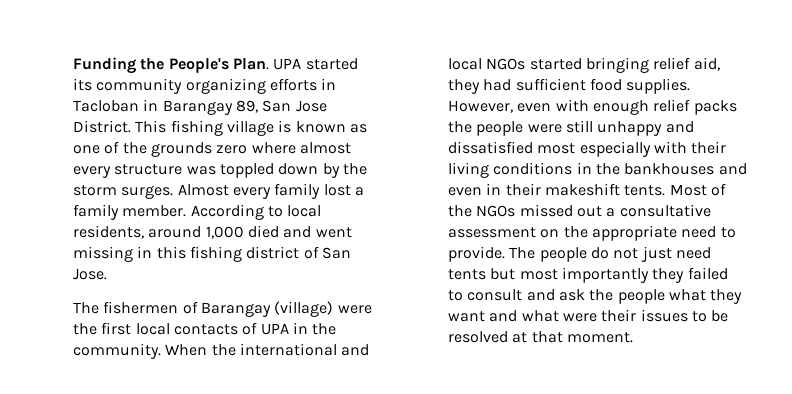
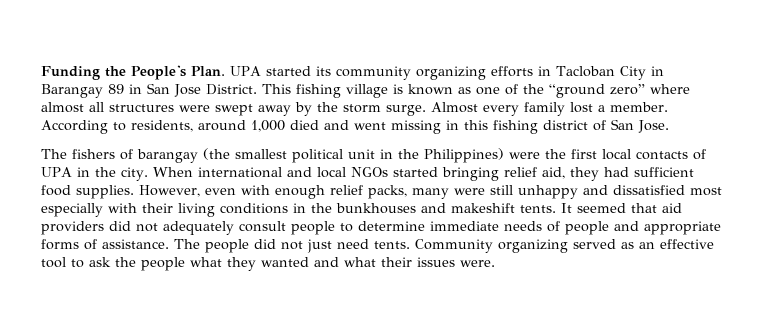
(140, 106) none -> [620,66,647,80] City
[236,100,259,113] 89, -> [108,84,143,94] 89 in
[151,142,352,157] [73,163,319,178] grounds zero where almost every structure was toppled down -> [549,84,691,98] [41,102,292,116] “ground zero” where almost all structures were swept away
[121,185,174,199] surges. -> [386,105,427,116] surge.
[73,204,120,220] family -> (606, 108) none
[287,205,322,217] local -> (127, 126) none
[103,301,334,317] fishermen of Barangay (village) -> [72,148,505,163] fishers of barangay (the smallest political unit in the Philippines)
[73,343,236,359] community. When the -> [121,167,194,181] city. When
[693,100,737,115] [448,121,524,136] packs the people -> [368,185,450,199] packs, many
[624,163,747,175] [448,183,727,196] [448,204,711,217] [448,225,736,241] [448,246,506,262] bankhouses and even in their makeshift tents. Most of the NGOs missed out a consultative assessment on the appropriate need to provide. -> [336,203,683,214] [41,221,722,235] [41,239,170,250] bunkhouses and makeshift tents. It seemed that aid providers did not adequately consult people to determine immediate needs of people and appropriate forms of assistance.
[591,247,610,259] do -> [254,239,277,249] did
[448,267,728,283] [448,289,555,301] tents but most importantly they failed to consult and -> [374,239,715,253] [41,257,85,268] tents. Community organizing served as an effective tool to
[448,311,486,322] want -> [261,257,310,267] wanted
[563,313,598,322] were -> (377, 262) none
[692,310,729,322] [448,331,634,343] to be resolved at that moment. -> [460,260,496,267] were.

